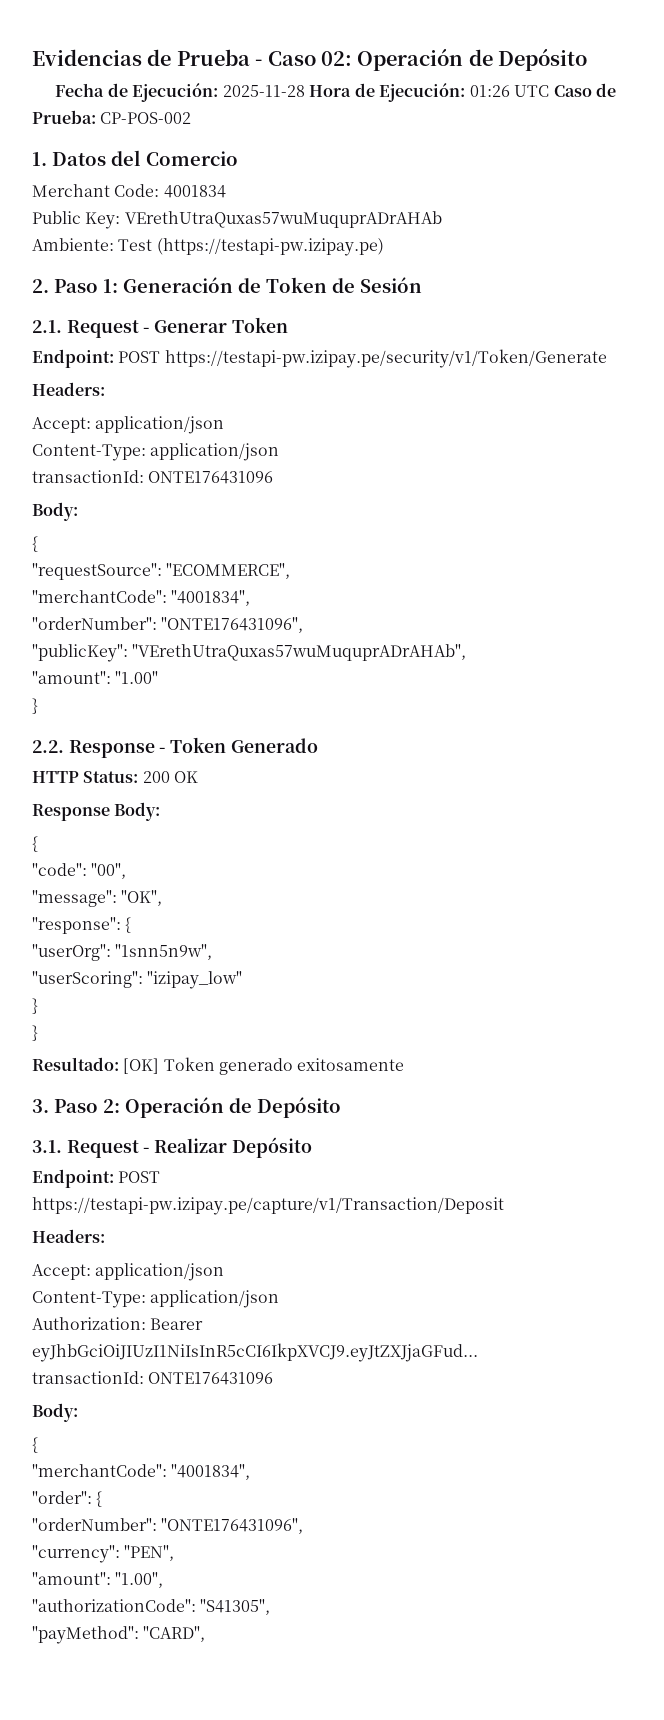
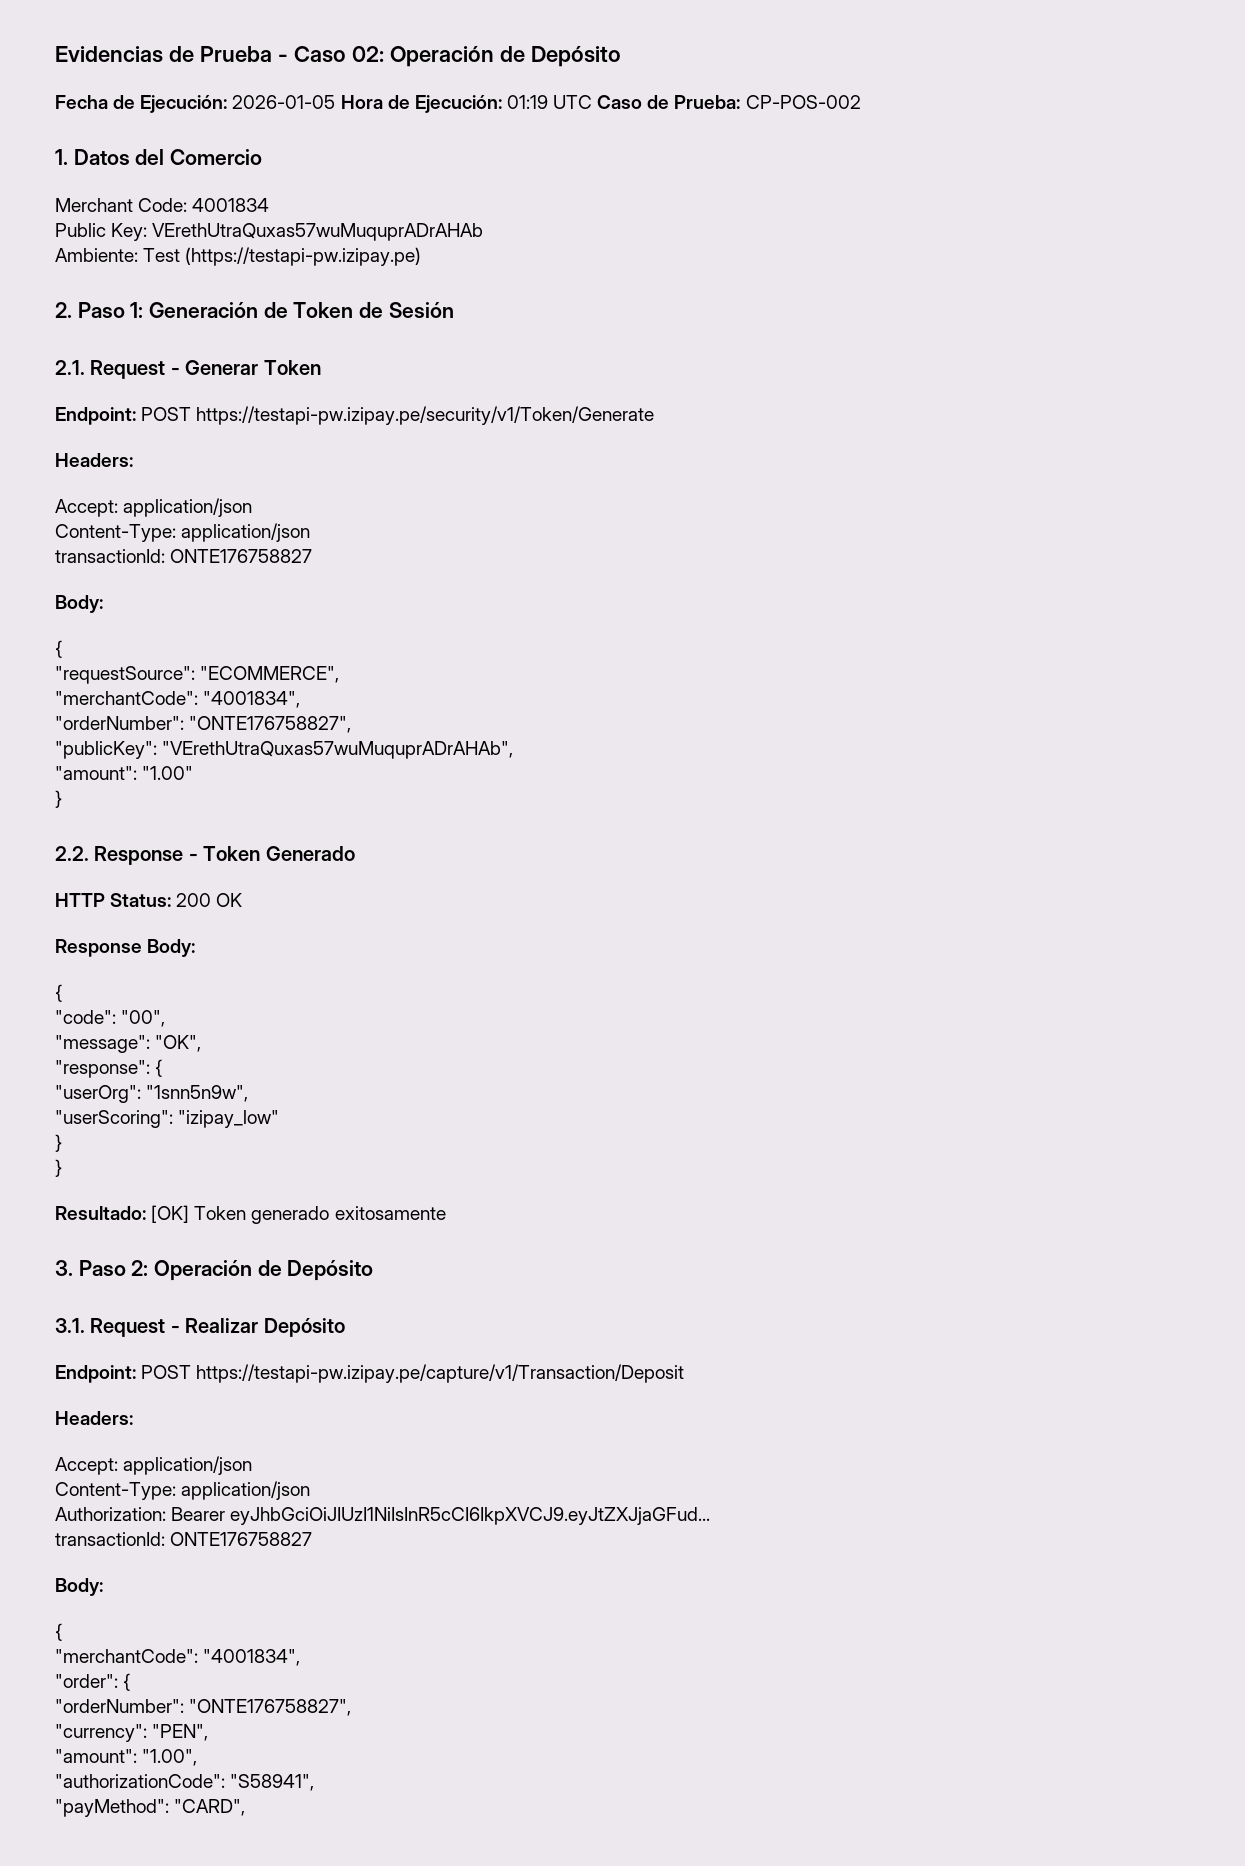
[222,85,305,97] 2025-11-28 -> [232,95,336,109] 2026-01-05
[469,85,510,97] 01:26 -> [506,95,548,109] 01:19
[148,471,274,484] ONTE176431096 -> [170,549,313,563] ONTE176758827
[161,617,304,633] "ONTE176431096", -> [189,716,352,733] "ONTE176758827",
[148,1372,274,1385] ONTE176431096 -> [170,1532,313,1546] ONTE176758827
[161,1518,304,1534] "ONTE176431096", -> [189,1699,352,1716] "ONTE176758827",
[200,1599,271,1615] "S41305", -> [230,1774,315,1791] "S58941",

